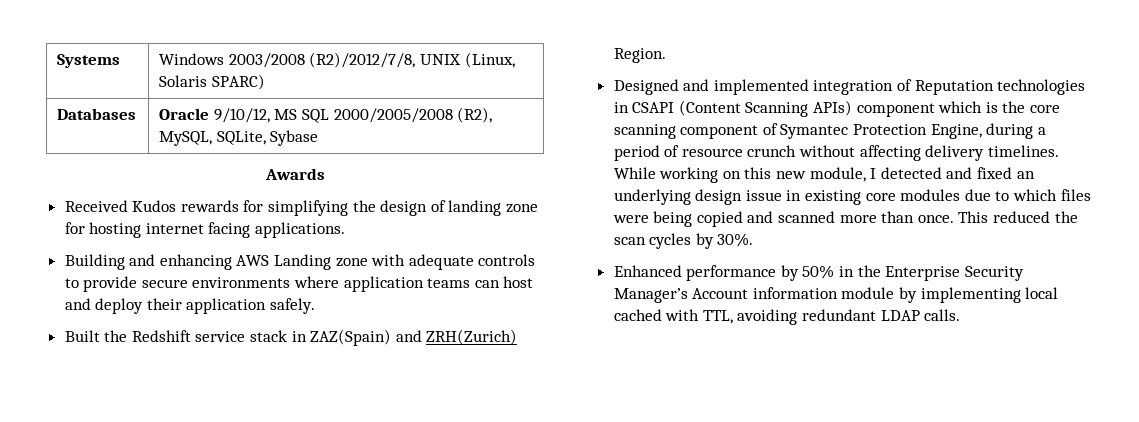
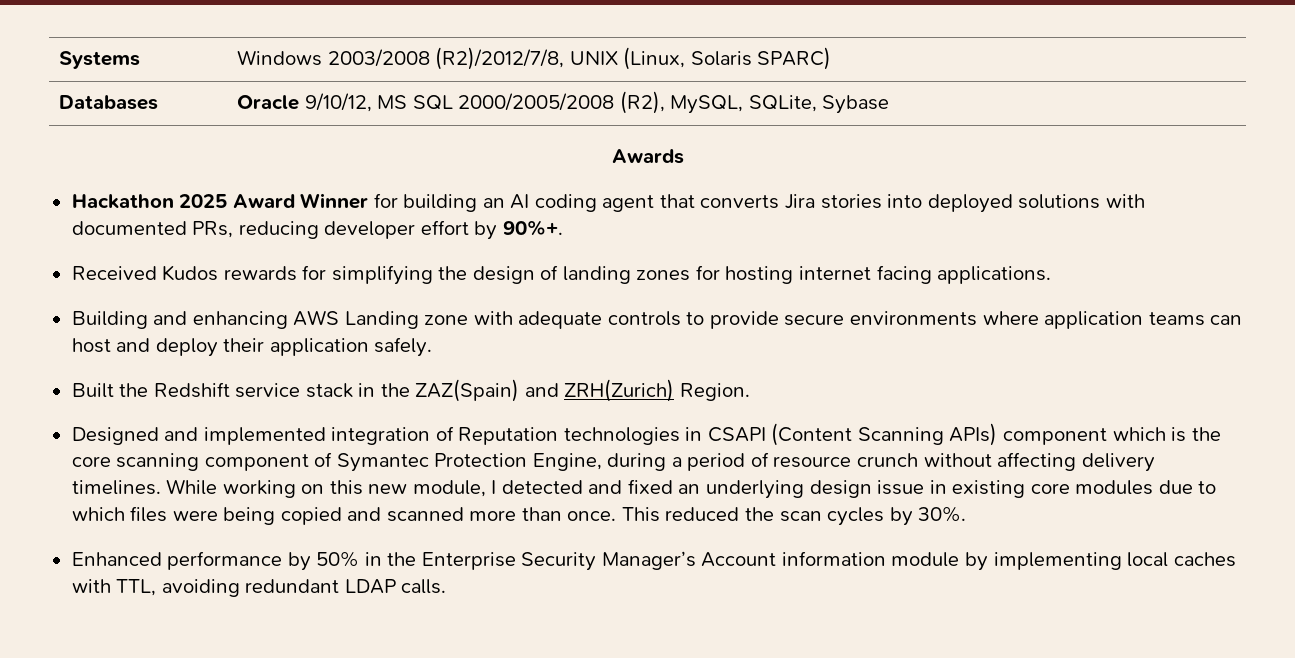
(325, 174) none -> [71,193,1145,213] [71,220,563,240] // Hackathon 2025 Award Winner for building an AI coding agent that converts Jira stories into deployed solutions with documented PRs, reducing developer effort by 90%+.
[506,204,539,213] zone -> [636,270,691,281] zones
(307, 336) none -> [380,383,410,397] the
[613,309,662,321] cached -> [1173,552,1236,567] caches

